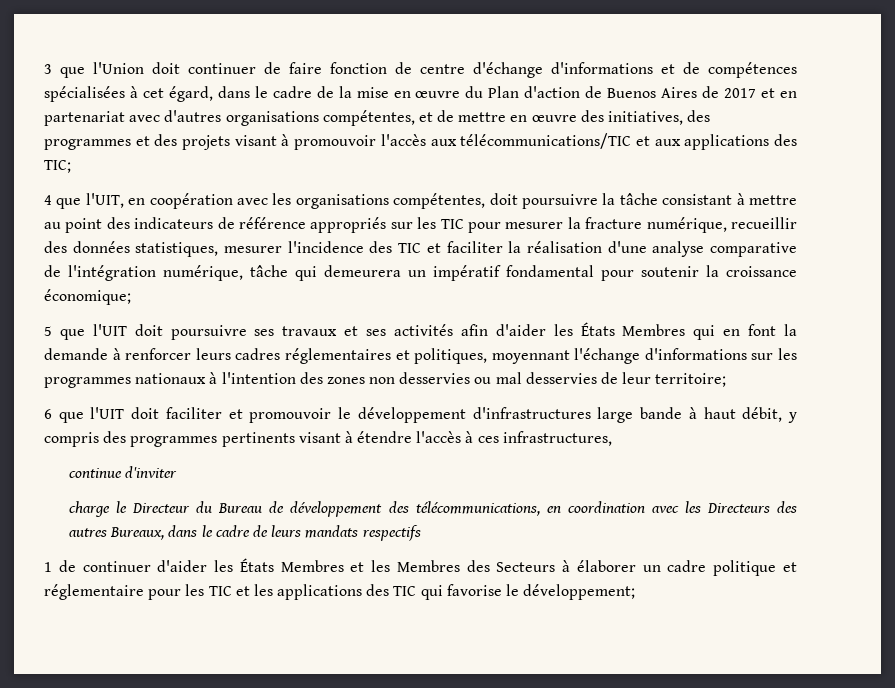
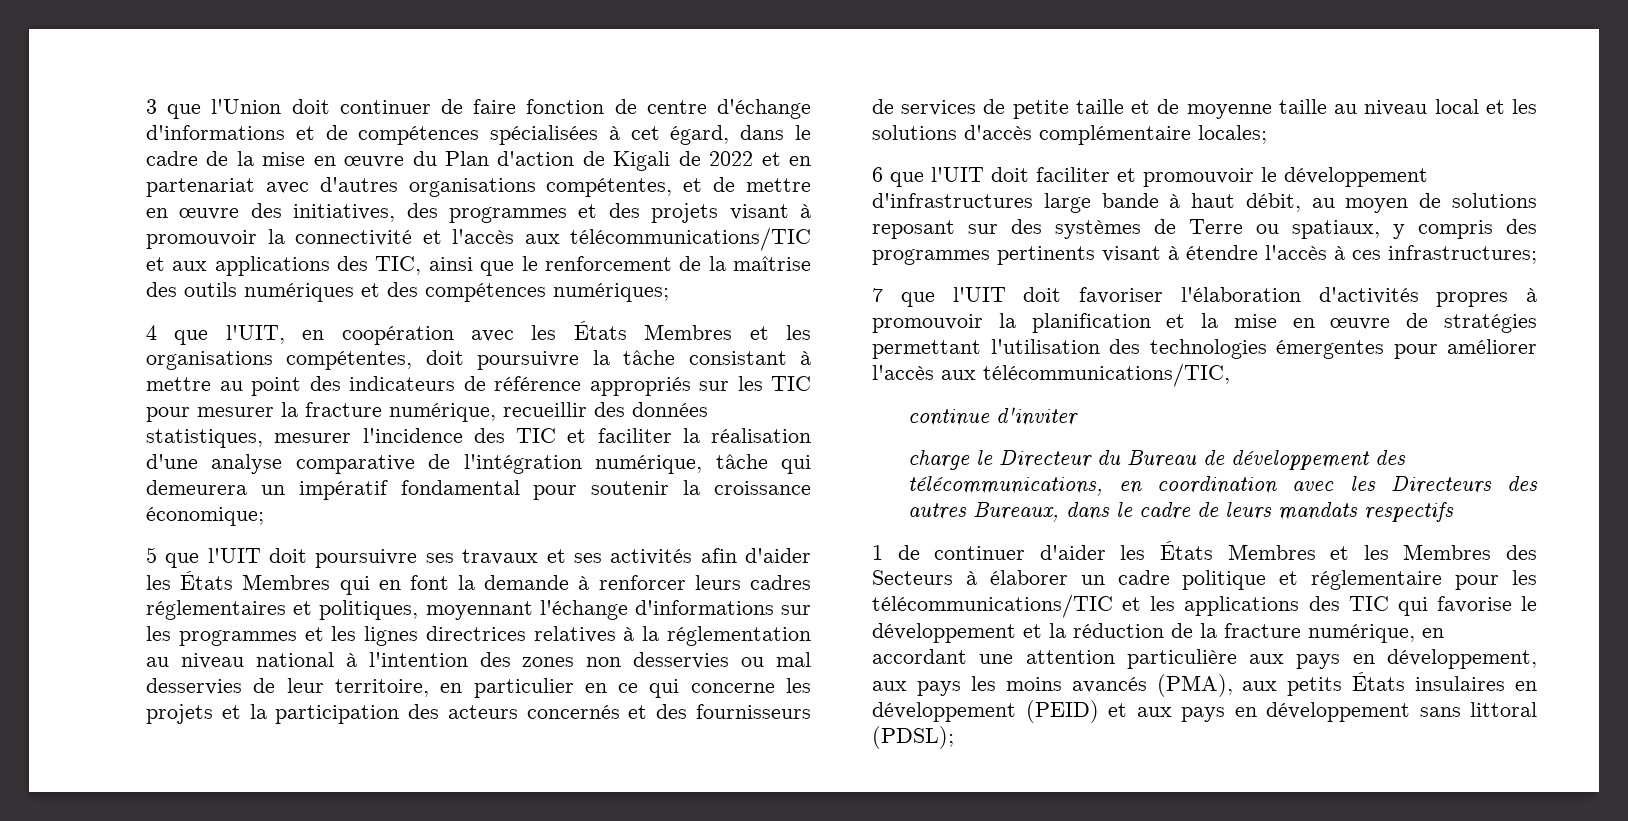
[607,86,757,98] Buenos Aires de 2017 -> [613,151,754,171] Kigali de 2022
(377, 142) none -> [267,229,442,246] la connectivité et
[44,160,71,173] TIC; -> [375,256,812,276] [146,282,669,302] TIC, ainsi que le renforcement de la maîtrise des outils numériques et des compétences numériques;
(292, 199) none -> [573,321,811,340] États Membres et les
[135,373,207,384] nationaux -> [304,626,811,646] [146,652,334,669] et les lignes directrices relatives à la réglementation au niveau national
[655,373,727,387] territoire; -> [334,678,811,698] [146,704,811,724] [872,99,1537,119] [872,125,1267,145] territoire, en particulier en ce qui concerne les projets et la participation des acteurs concernés et des fournisseurs de services de petite taille et de moyenne taille au niveau local et les solutions d'accès complémentaire locales;
(783, 414) none -> [1311,193,1537,213] [872,219,1380,239] au moyen de solutions reposant sur des systèmes de Terre ou spatiaux,
[502,431,612,446] infrastructures, -> [1388,245,1537,264] [872,287,1537,307] [872,313,1537,333] [872,339,1537,359] [872,363,1230,387] infrastructures; // 7 que l'UIT doit favoriser l'élaboration d'activités propres à promouvoir la planification et la mise en œuvre de stratégies permettant l'utilisation des technologies émergentes pour améliorer l'accès aux télécommunications/TIC,
[208,586,232,596] TIC -> [872,594,1113,618] télécommunications/TIC
[523,584,636,600] développement; -> [872,623,1444,643] [872,649,1537,669] [872,672,1537,697] [872,700,1537,723] [872,726,954,749] développement et la réduction de la fracture numérique, en accordant une attention particulière aux pays en développement, aux pays les moins avancés (PMA), aux petits États insulaires en développement (PEID) et aux pays en développement sans littoral (PDSL);

